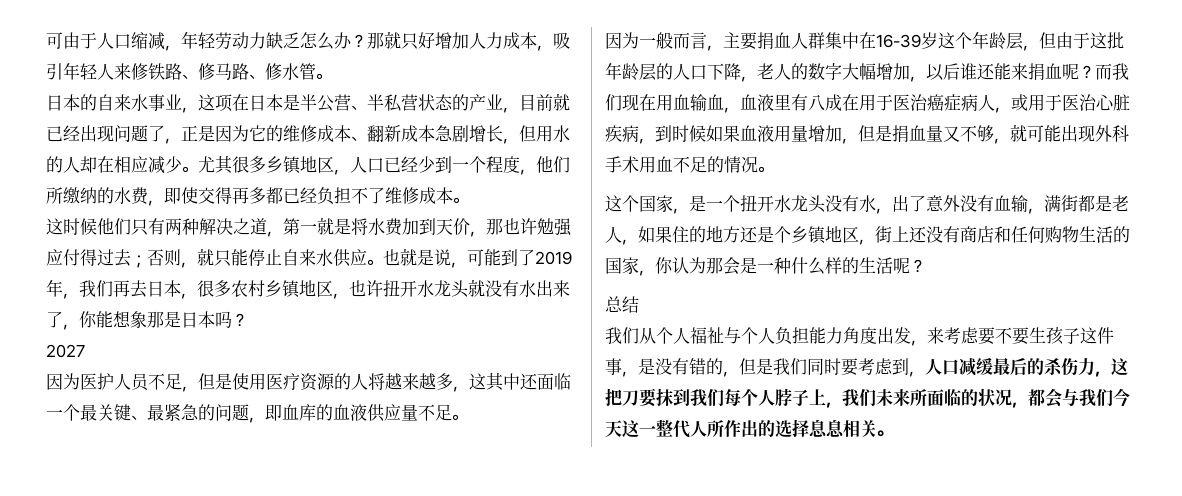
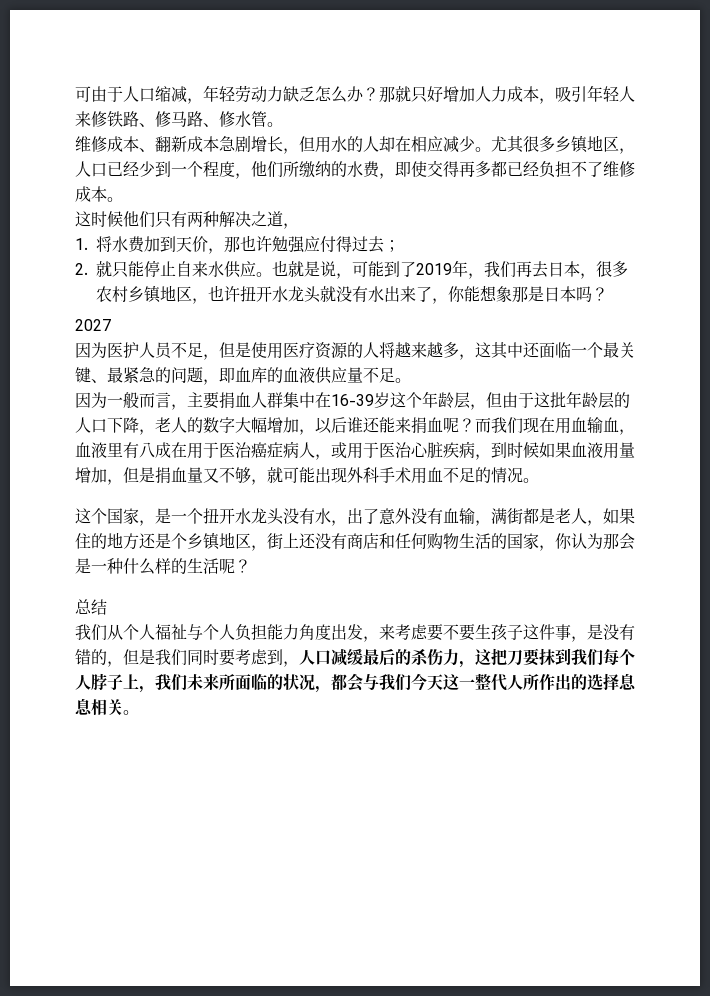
[46,93,570,113] [46,125,283,144] 日本的自来水事业，这项在日本是半公营、半私营状态的产业，目前就已经出现问题了，正是因为它的 -> (283, 124) none
[283,217,351,235] 第一就是 -> [75,238,88,250] // 1.
[147,249,197,268] 否则， -> [75,263,88,275] // 2.

